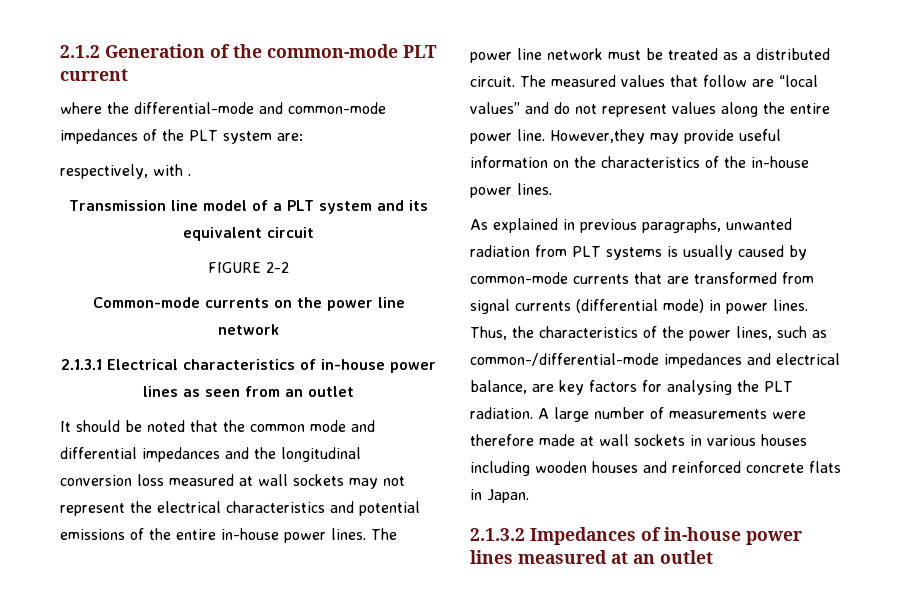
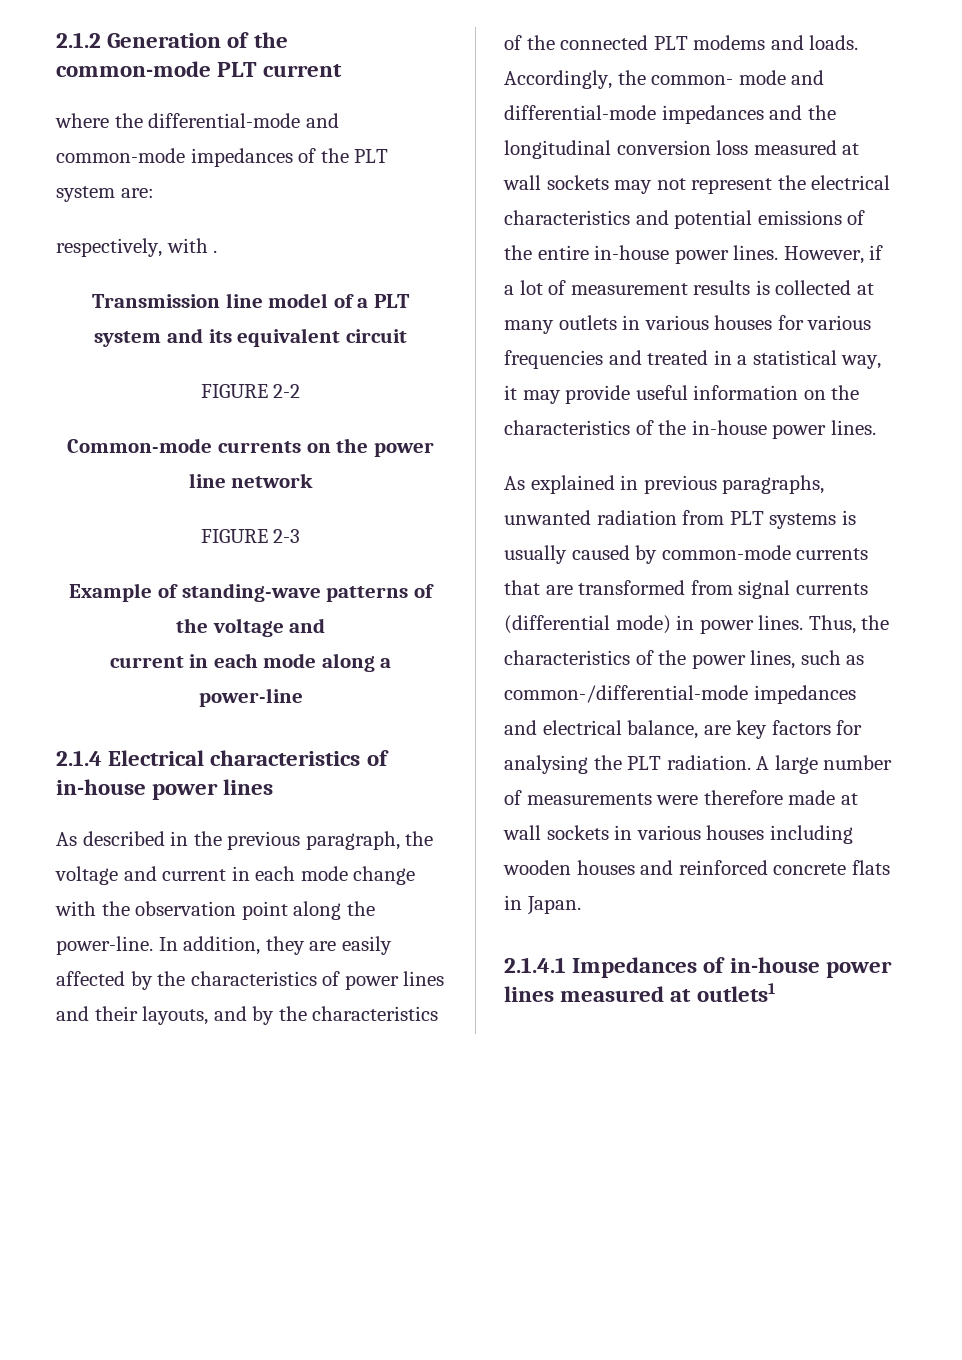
[61,359,102,370] 2.1.3.1 -> [200,529,301,543] [69,583,434,602] [175,618,326,637] [109,653,392,672] [198,688,303,707] [56,750,102,766] FIGURE 2-3 // Example of standing-wave patterns of the voltage and // current in each mode along a power-line // 2.1.4
[183,386,354,397] [60,420,305,432] as seen from an outlet // It should be noted that the common -> [56,831,434,850] [55,866,416,885] [55,901,375,920] [56,936,392,955] [56,971,445,990] [56,1006,439,1025] [504,35,859,50] [504,70,734,89] // As described in the previous paragraph, the voltage and current in each mode change with the observation point along the power-line. In addition, they are easily affected by the characteristics of power lines and their layouts, and by the characteristics of the connected PLT modems and loads. Accordingly, the common-
[60,447,137,459] differential -> [504,105,656,120] differential-mode
[371,528,397,540] [470,48,830,63] [470,75,818,87] [470,102,830,117] [470,129,645,144] The power line network must be treated as a distributed circuit. The measured values that follow are “local values” and do not represent values along the entire power line. However,they -> [783,245,884,264] [504,280,874,295] [504,315,872,334] [504,350,882,369] [504,385,517,400] However, if a lot of measurement results is collected at many outlets in various houses for various frequencies and treated in a statistical way, it
[470,528,525,541] 2.1.3.2 -> [504,957,566,973] 2.1.4.1
[633,550,713,564] an outlet -> [696,983,775,1002] outlets1

